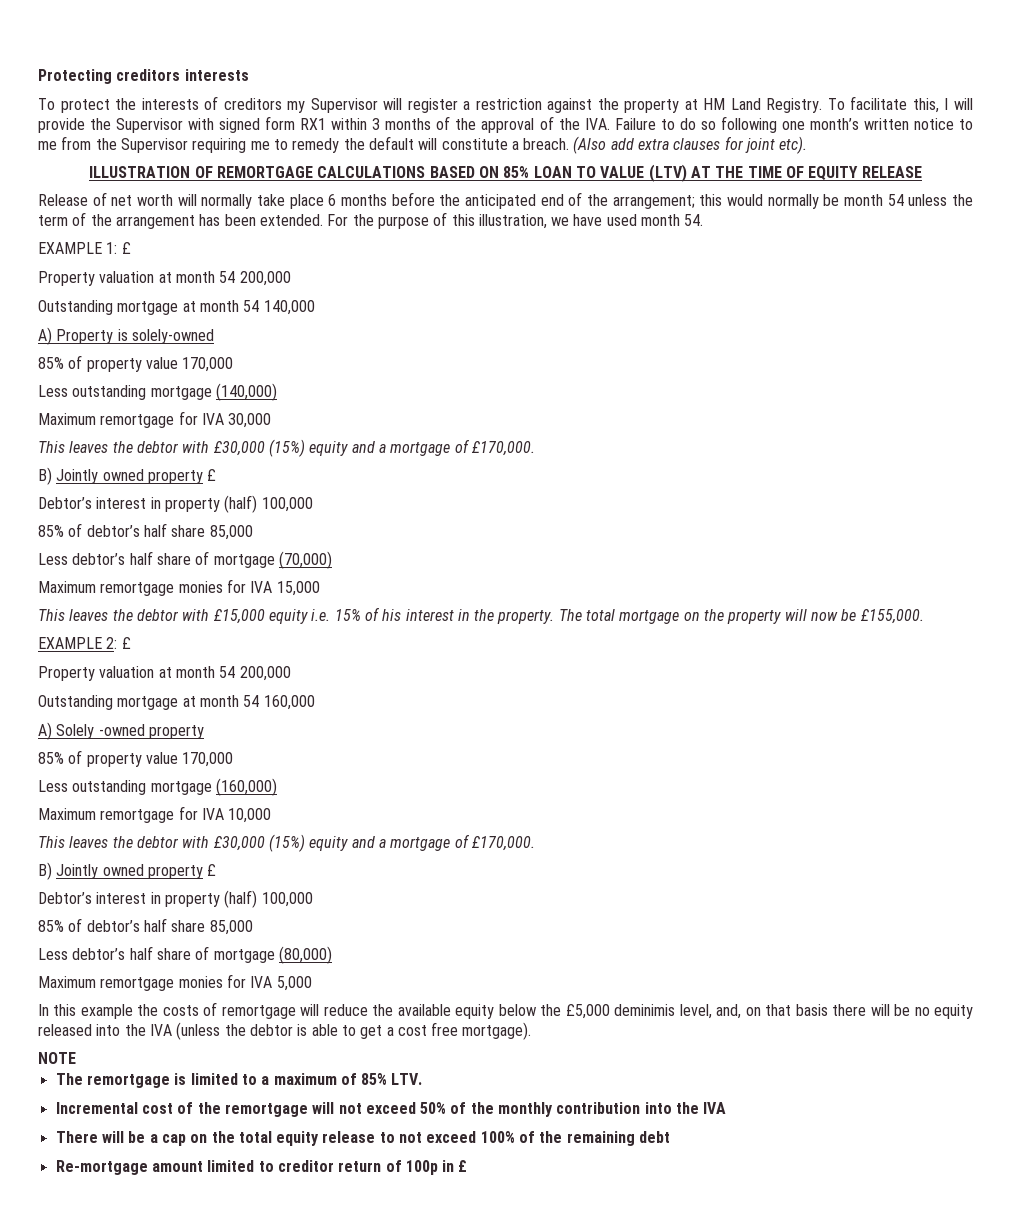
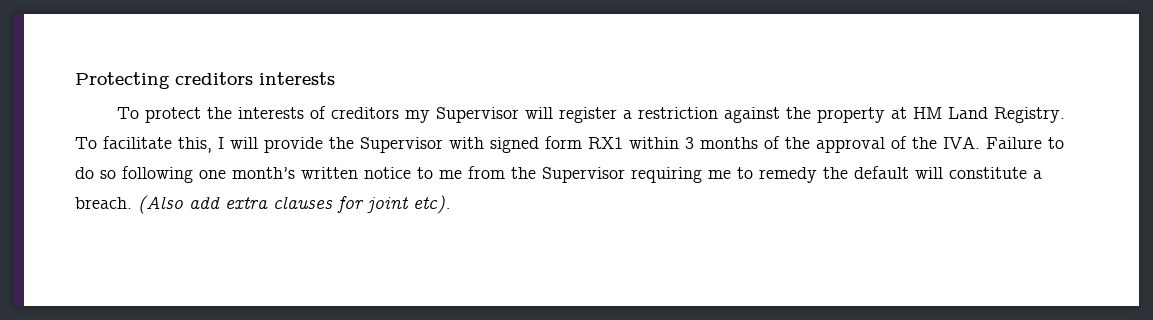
[89,164,922,182] [38,192,973,209] [38,212,704,229] [38,242,131,254] [38,271,291,286] [38,300,315,315] [38,327,214,345] [38,355,234,372] [38,383,277,401] [38,411,272,428] [38,439,535,457] [38,467,217,485] [38,495,313,513] [38,523,253,540] [38,551,332,569] [38,579,320,596] [38,607,924,624] [38,637,131,649] [38,666,291,681] [38,695,315,710] [38,722,204,740] [38,750,234,767] [38,778,277,796] [38,806,272,823] [38,834,535,852] [38,862,217,880] [38,890,313,908] [38,918,253,935] [38,946,332,964] [38,974,312,991] [38,1002,974,1019] [38,1022,532,1040] [38,1052,76,1064] [55,1073,423,1088] [55,1102,727,1117] [55,1131,671,1146] [55,1160,468,1175] // ILLUSTRATION OF REMORTGAGE CALCULATIONS BASED ON 85% LOAN TO VALUE (LTV) AT THE TIME OF EQUITY RELEASE // Release of net worth will normally take place 6 months before the anticipated end of the arrangement; this would normally be month 54 unless the term of the arrangement has been extended. For the purpose of this illustration, we have used month 54. // EXAMPLE 1: £ // Property valuation at month 54 200,000 // Outstanding mortgage at month 54 140,000 // A) Property is solely-owned // 85% of property value 170,000 // Less outstanding mortgage (140,000) // Maximum remortgage for IVA 30,000 // This leaves the debtor with £30,000 (15%) equity and a mortgage of £170,000. // B) Jointly owned property £ // Debtor’s interest in property (half) 100,000 // 85% of debtor’s half share 85,000 // Less debtor’s half share of mortgage (70,000) // Maximum remortgage monies for IVA 15,000 // This leaves the debtor with £15,000 equity i.e. 15% of his interest in the property. The total mortgage on the property will now be £155,000. // EXAMPLE 2: £ // Property valuation at month 54 200,000 // Outstanding mortgage at month 54 160,000 // A) Solely -owned property // 85% of property value 170,000 // Less outstanding mortgage (160,000) // Maximum remortgage for IVA 10,000 // This leaves the debtor with £30,000 (15%) equity and a mortgage of £170,000. // B) Jointly owned property £ // Debtor’s interest in property (half) 100,000 // 85% of debtor’s half share 85,000 // Less debtor’s half share of mortgage (80,000) // Maximum remortgage monies for IVA 5,000 // In this example the costs of remortgage will reduce the available equity below the £5,000 deminimis level, and, on that basis there will be no equity released into the IVA (unless the debtor is able to get a cost free mortgage). // NOTE // The remortgage is limited to a maximum of 85% LTV. // Incremental cost of the remortgage will not exceed 50% of the monthly contribution into the IVA // There will be a cap on the total equity release to not exceed 100% of the remaining debt // Re-mortgage amount limited to creditor return of 100p in £ -> (451, 204) none

